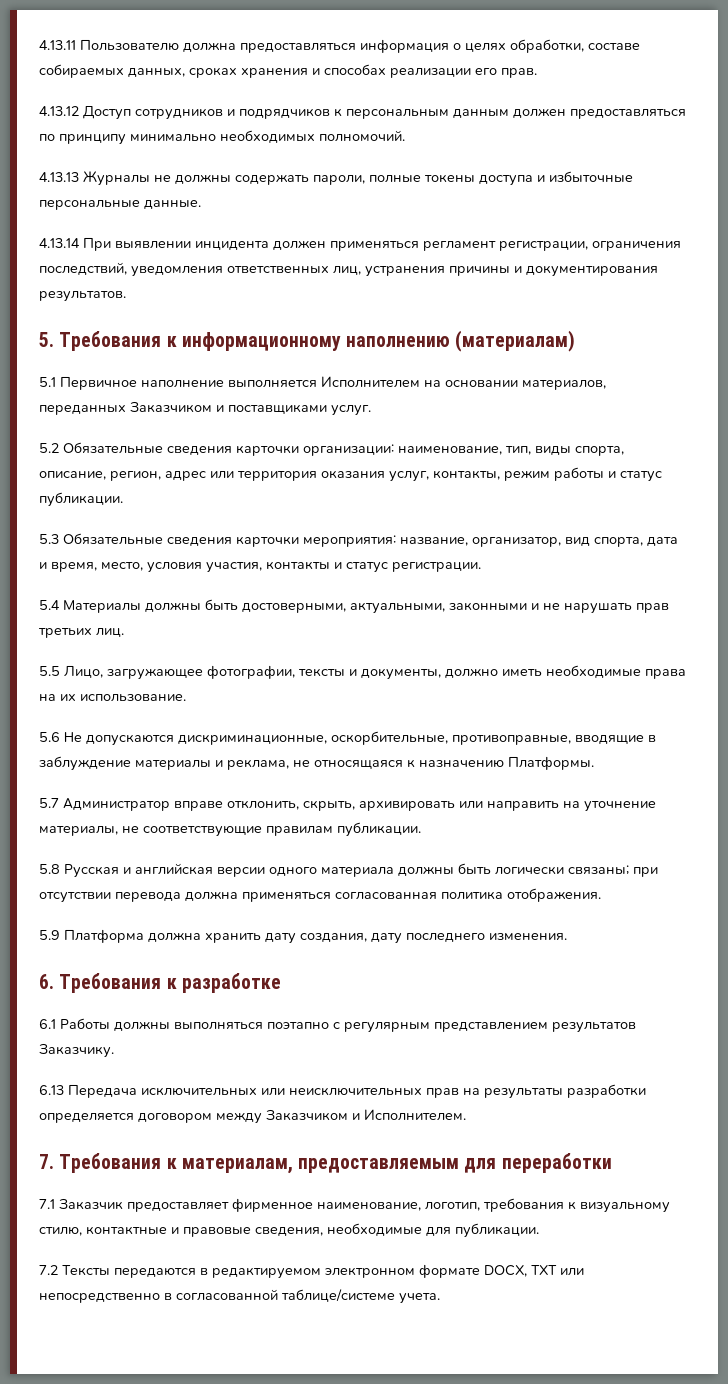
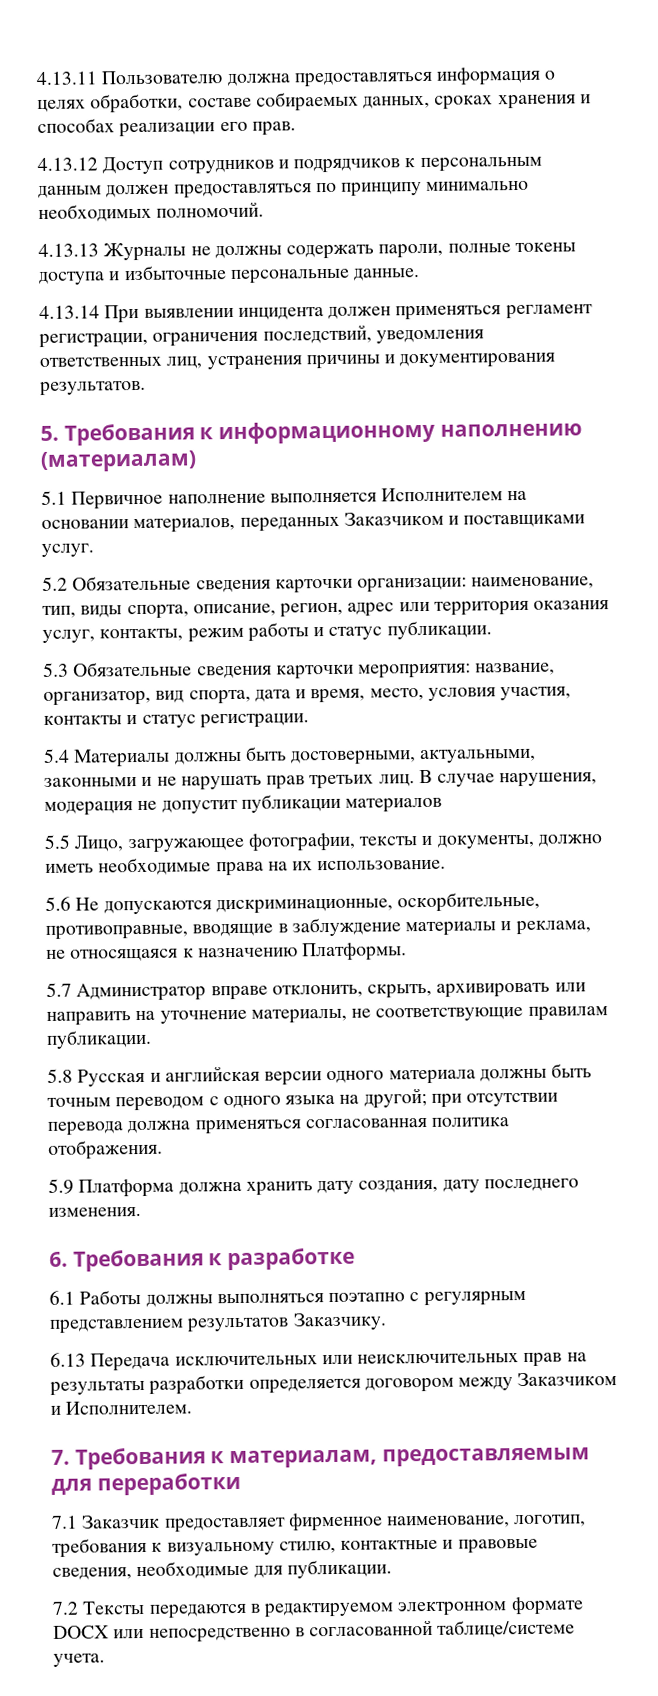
(124, 632) none -> [418,769,598,788] [44,793,443,816] В случае нарушения, модерация не допустит публикации материалов
[494,865,629,875] логически связаны; -> [47,1087,427,1112] точным переводом с одного языка на другой;
[484,1265,557,1277] DOCX, TXT -> [53,1625,109,1639] DOCX

